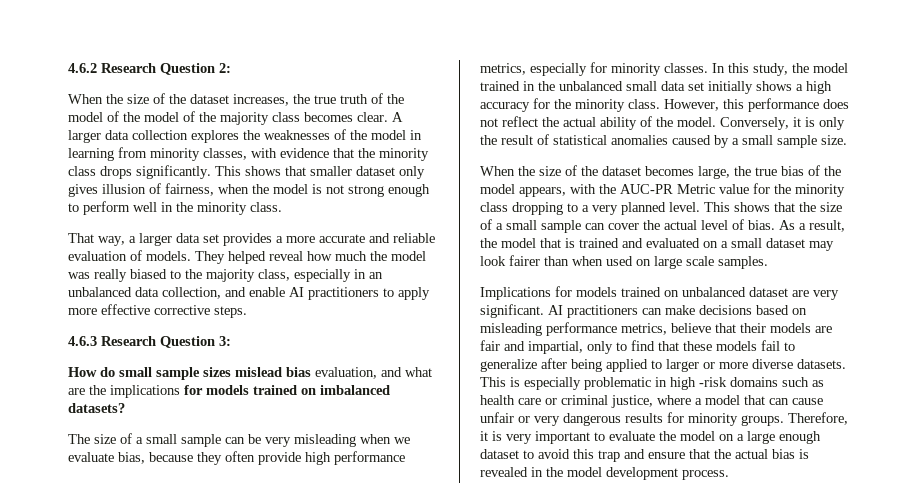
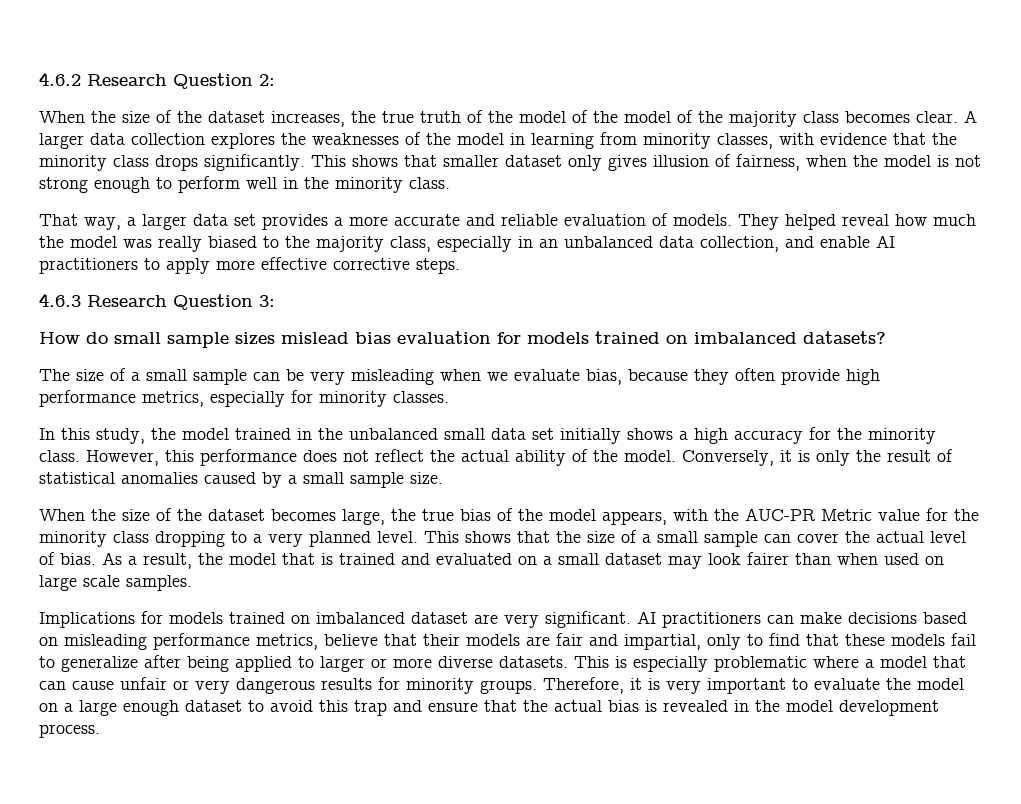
[315,367,432,379] [68,385,180,398] evaluation, and what are the implications -> [397,331,491,344] evaluation
(708, 68) none -> (449, 397) //
[682,287,746,297] unbalanced -> [316,612,405,624] imbalanced
[655,377,824,390] [480,395,653,408] in high -risk domains such as health care or criminal justice, -> (807, 664) none

